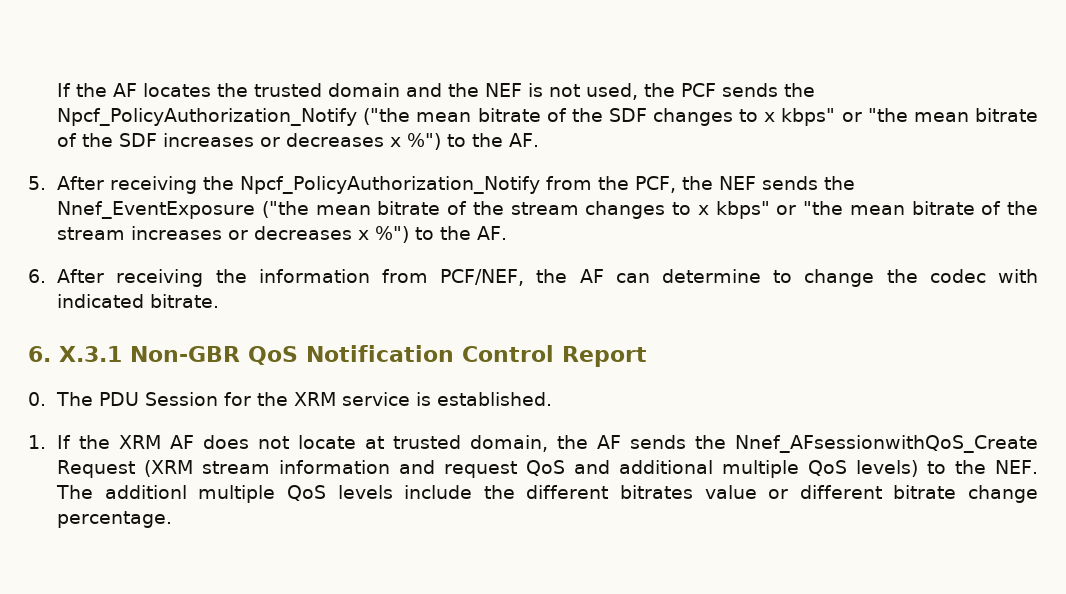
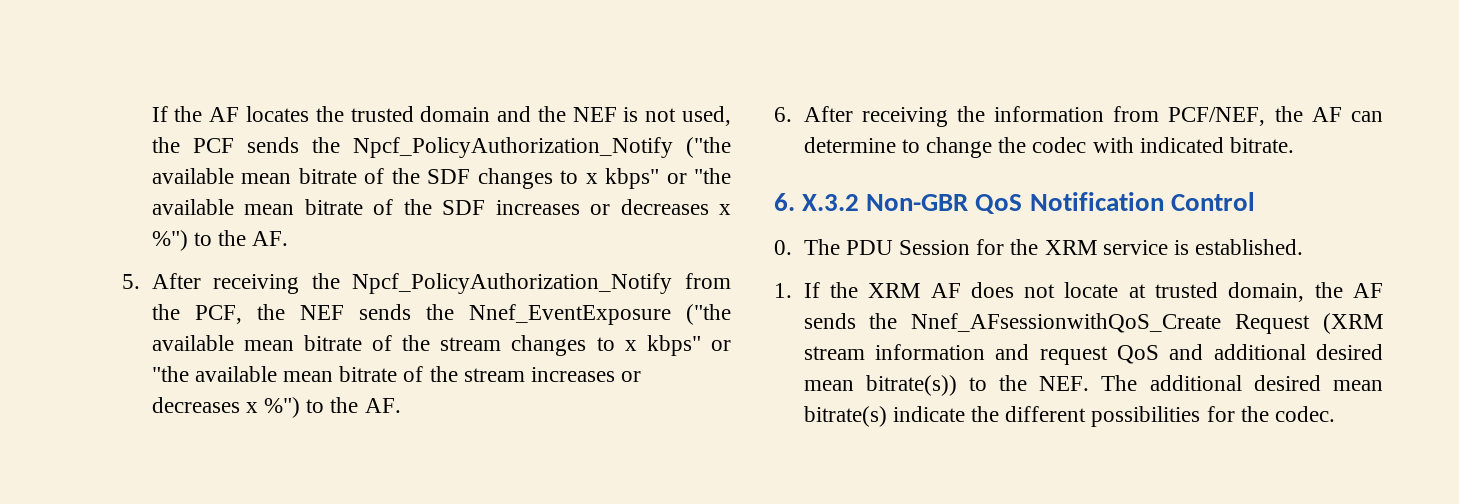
(411, 116) none -> [151,168,234,184] available
(908, 115) none -> [151,199,234,215] available
(309, 209) none -> [151,335,234,351] available
(844, 208) none -> [194,366,277,382] available
[59,346,122,362] X.3.1 -> [802,194,860,211] X.3.2
[562,346,647,367] Report -> (1255, 201) none
[722,460,919,478] multiple QoS levels) -> [1316,344,1383,360] [803,375,957,396] desired mean bitrate(s))
[104,485,1039,503] [57,511,173,528] additionl multiple QoS levels include the different bitrates value or different bitrate change percentage. -> [1149,375,1383,391] [803,406,1336,427] additional desired mean bitrate(s) indicate the different possibilities for the codec.

